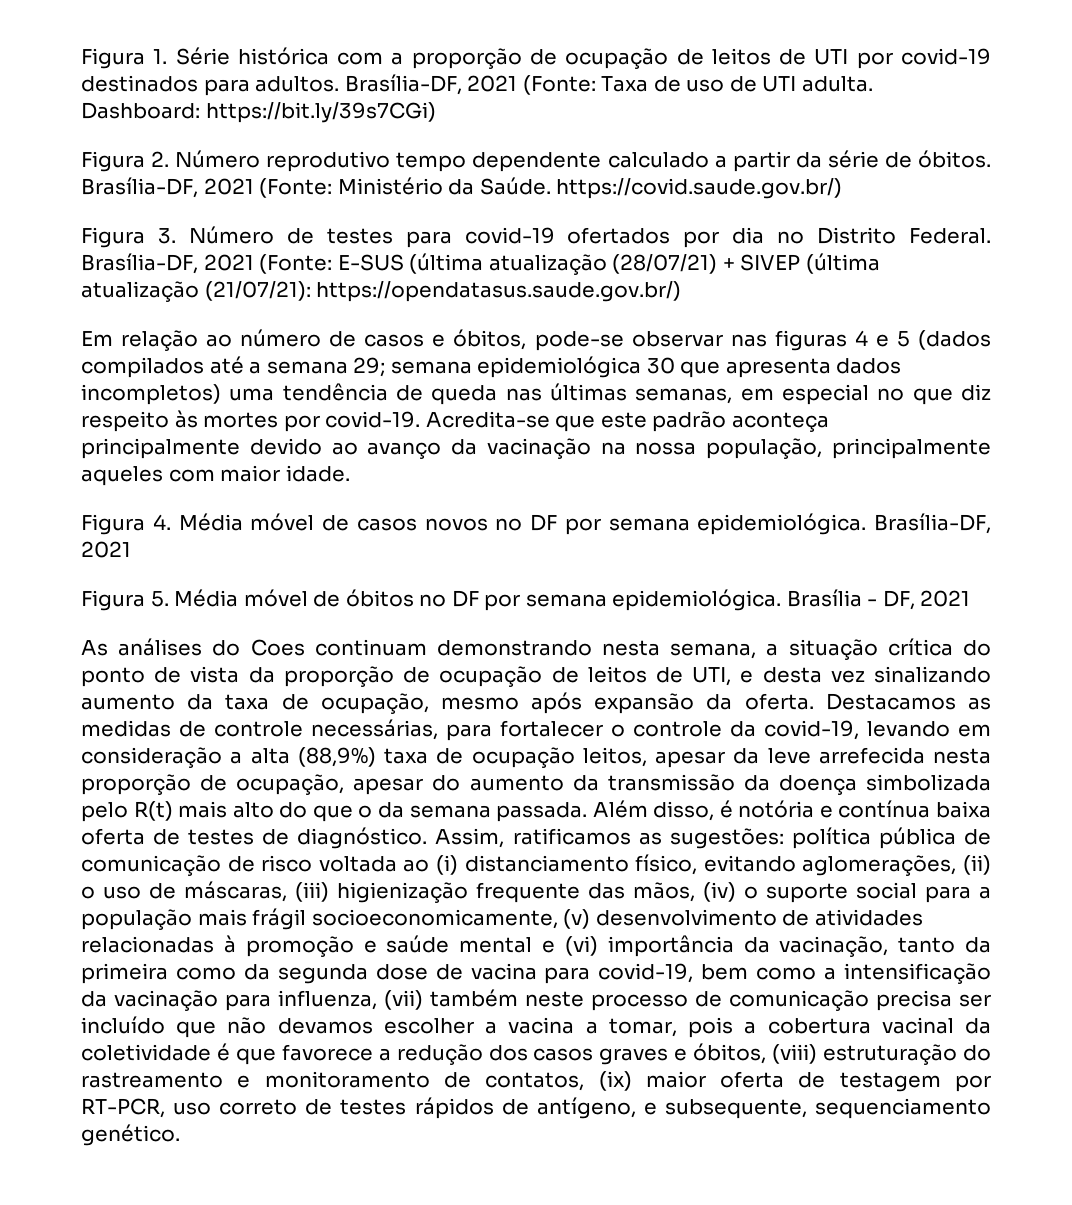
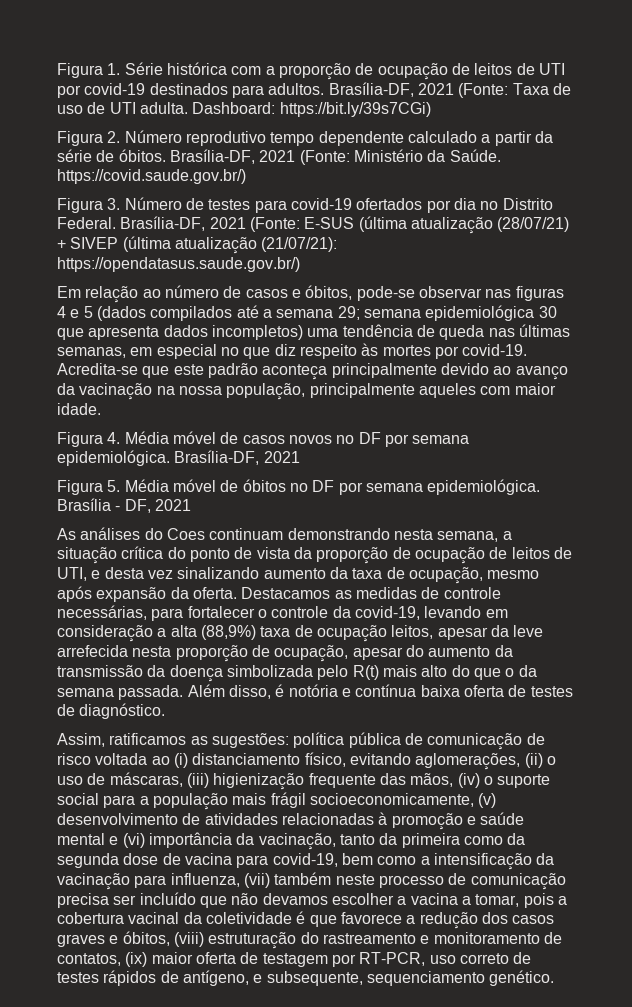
(428, 838) none -> (166, 711) //

